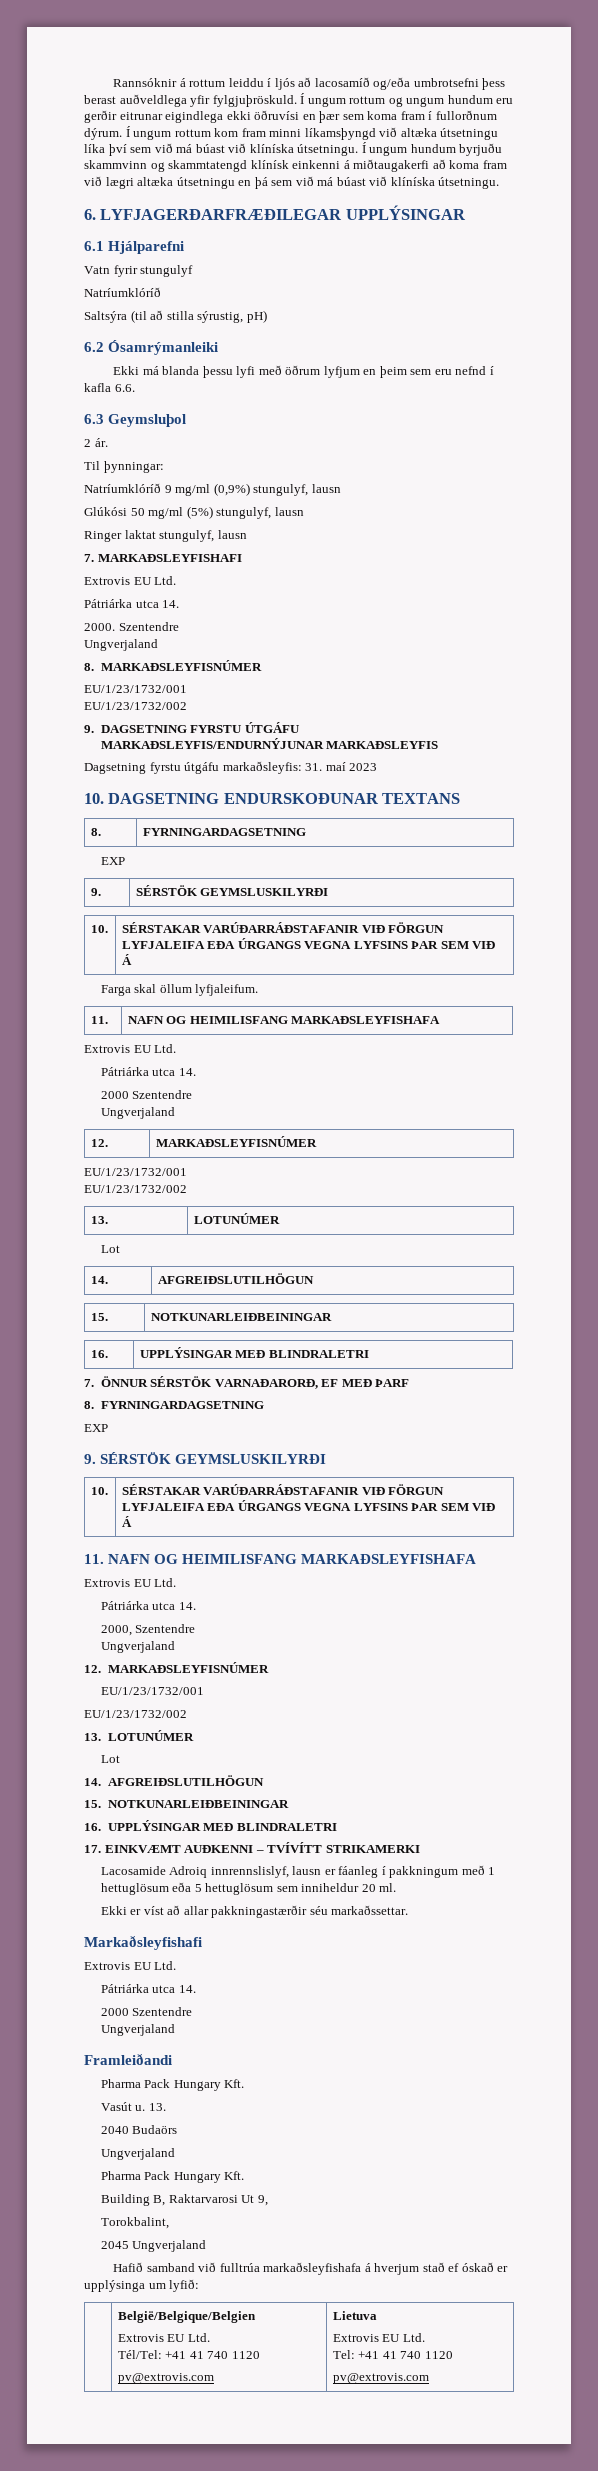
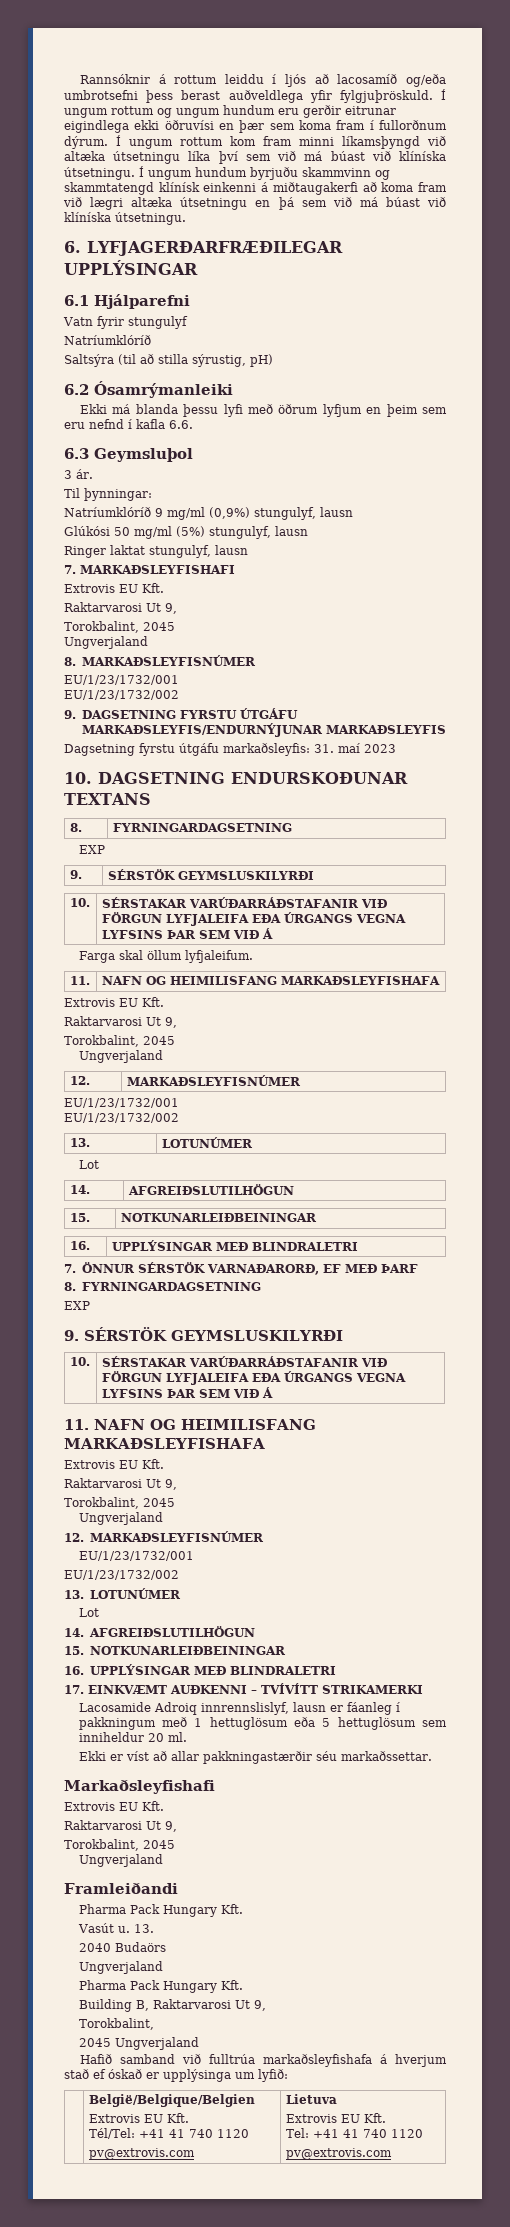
[84,439,91,447] 2 -> [64,470,72,479] 3
[154,576,177,585] [84,599,180,608] [84,622,179,631] Ltd. // Pátriárka utca 14. // 2000. Szentendre -> [142,583,164,593] [64,602,177,614] [64,621,175,633] Kft. // Raktarvarosi Ut 9, // Torokbalint, 2045
[154,1044,177,1053] [100,1067,196,1076] [100,1090,193,1099] Ltd. // Pátriárka utca 14. // 2000 Szentendre -> [142,997,164,1007] [64,1016,177,1028] [64,1035,175,1047] Kft. // Raktarvarosi Ut 9, // Torokbalint, 2045
[154,1578,177,1587] [100,1601,196,1610] [100,1624,196,1636] Ltd. // Pátriárka utca 14. // 2000, Szentendre -> [142,1459,164,1469] [64,1478,177,1490] [64,1497,175,1509] Kft. // Raktarvarosi Ut 9, // Torokbalint, 2045
[154,1961,177,1970] [100,1984,196,1993] [100,2007,193,2016] Ltd. // Pátriárka utca 14. // 2000 Szentendre -> [142,1801,164,1811] [64,1820,177,1832] [64,1839,175,1851] Kft. // Raktarvarosi Ut 9, // Torokbalint, 2045
[187,2333,210,2342] Ltd. -> [166,2113,189,2123] Kft.
[402,2333,425,2342] Ltd. -> [363,2113,386,2123] Kft.

